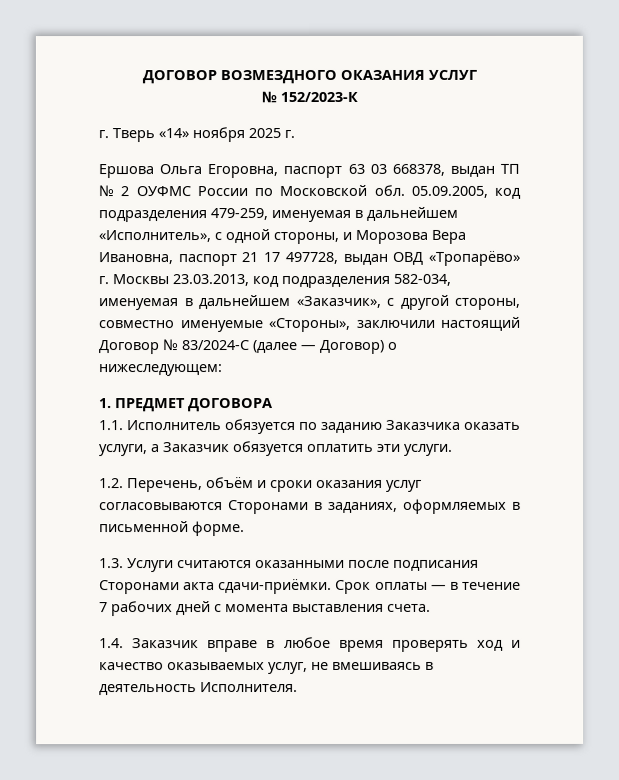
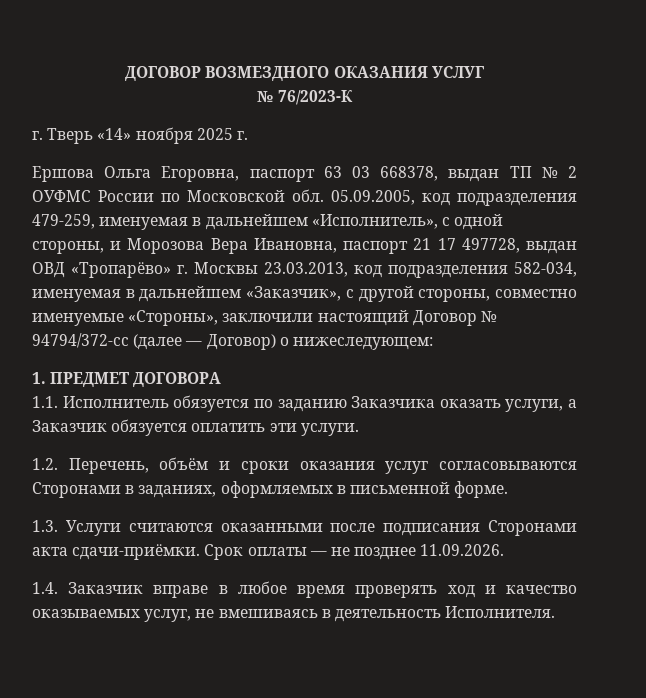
[279,91,358,103] 152/2023-К -> [277,90,353,105] 76/2023-К
[181,340,249,351] 83/2024-С -> [32,333,129,348] 94794/372-сс
[449,581,522,590] [99,601,431,617] в течение 7 рабочих дней с момента выставления счета. -> [330,544,505,560] не позднее 11.09.2026.

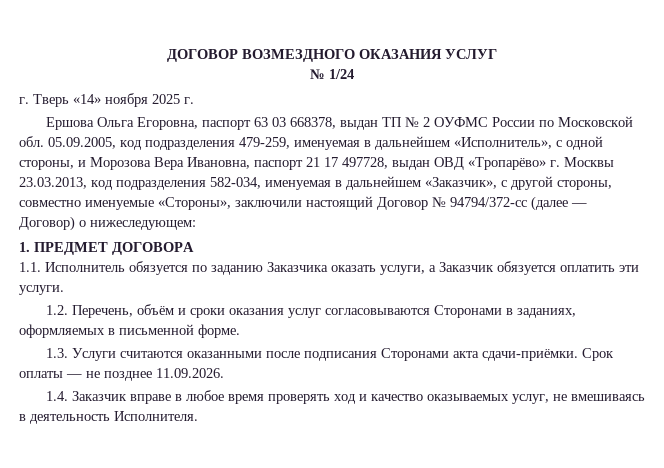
[277,90,353,105] 76/2023-К -> [329,69,354,79] 1/24

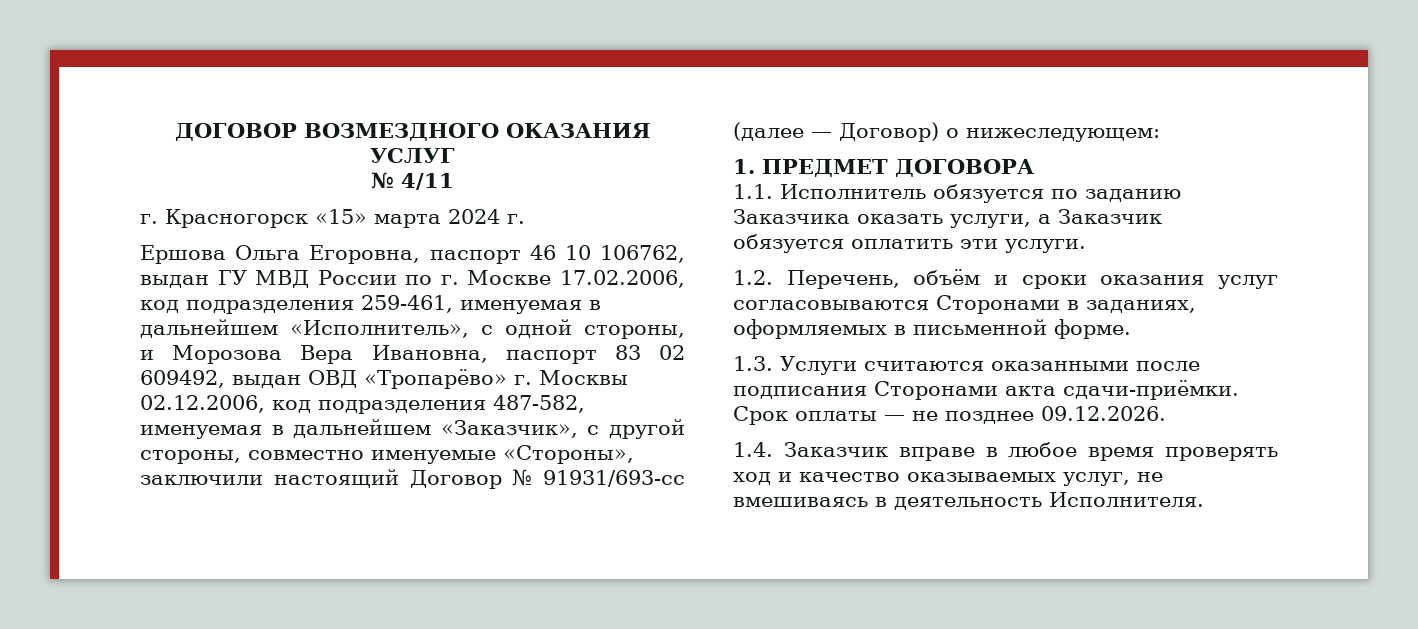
[329,69,354,79] [19,93,180,107] 1/24 // г. Тверь «14» ноября 2025 -> [401,173,454,190] [140,209,500,228] 4/11 // г. Красногорск «15» марта 2024
[253,116,633,130] [19,136,290,150] 63 03 668378, выдан ТП № 2 ОУФМС России по Московской обл. 05.09.2005, код подразделения 479-259, -> [529,245,686,263] [140,270,685,288] [140,295,453,314] 46 10 106762, выдан ГУ МВД России по г. Москве 17.02.2006, код подразделения 259-461,
[306,157,388,169] 21 17 497728, -> [614,345,685,360] [140,370,225,388] 83 02 609492,
[19,177,261,190] 23.03.2013, код подразделения 582-034, -> [140,395,585,414] 02.12.2006, код подразделения 487-582,
[450,197,527,207] 94794/372-сс -> [543,470,685,487] 91931/693-сс
[156,368,224,378] 11.09.2026. -> [1041,406,1166,421] 09.12.2026.

